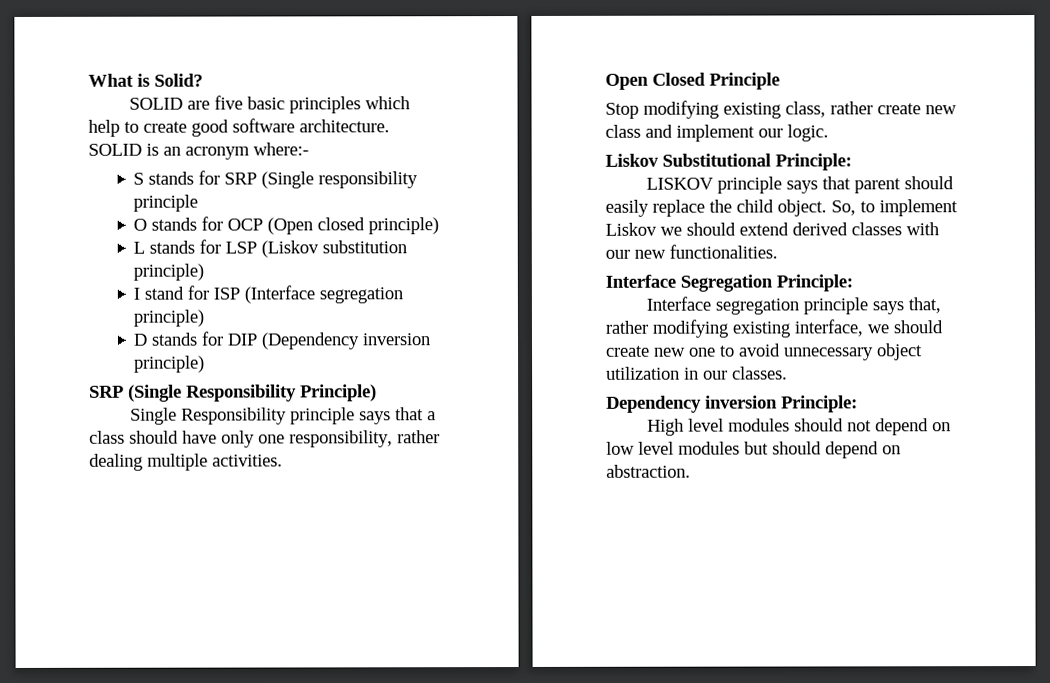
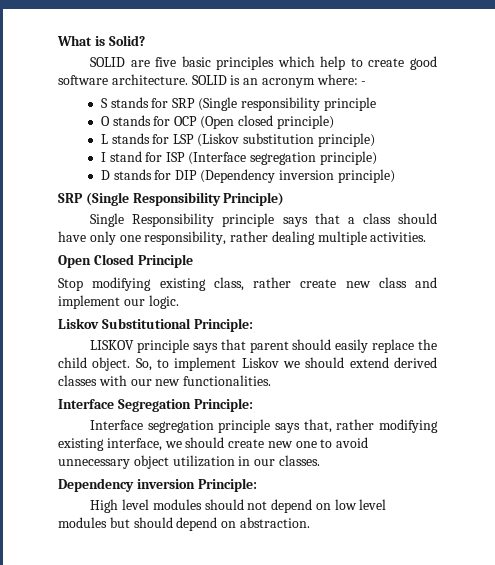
[253,142,309,156] where:- -> [316,74,367,85] where: -

